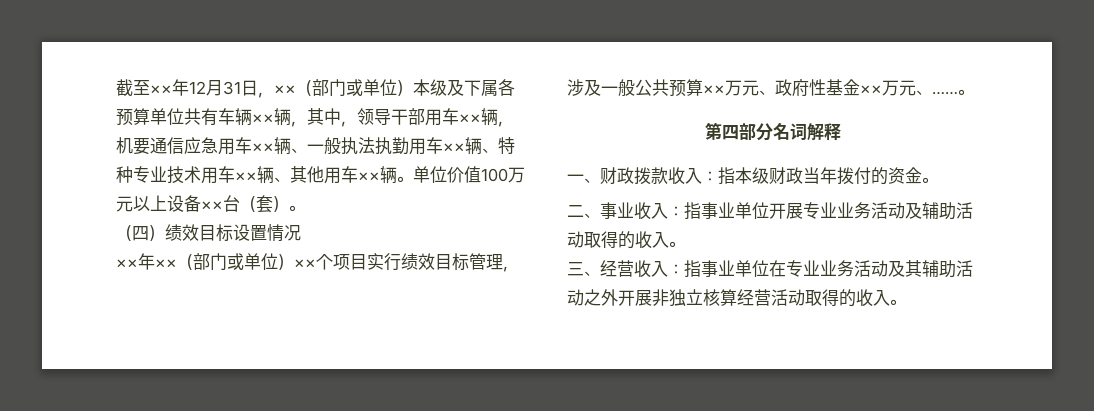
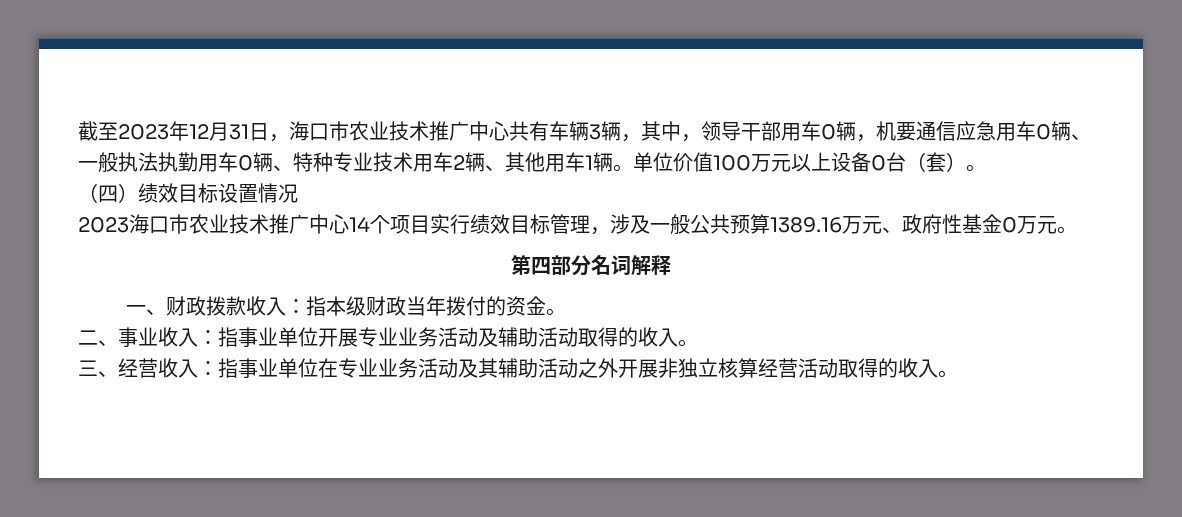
[150,85,172,94] ×× -> [118,124,169,140] 2023
[274,79,515,96] [116,108,184,126] ××（部门或单位）本级及下属各预算单位 -> [289,121,509,141] 海口市农业技术推广中心
[252,114,274,123] ×× -> [589,124,601,140] 3
[459,114,481,123] ×× -> [821,124,836,140] 0
[252,143,274,152] ×× -> [1036,124,1051,140] 0
[443,143,465,152] ×× -> [238,155,253,171] 0
[235,172,257,181] ×× -> [453,155,465,170] 2
[358,172,380,181] ×× -> [585,155,593,170] 1
[201,201,223,210] ×× -> [871,155,886,171] 0
[116,253,316,270] ××年××（部门或单位）×× -> [78,214,370,234] 2023海口市农业技术推广中心14
[703,85,725,94] ×× -> [770,217,842,233] 1389.16
[860,80,958,96] ××万元、…… -> [1002,216,1057,234] 0万元

